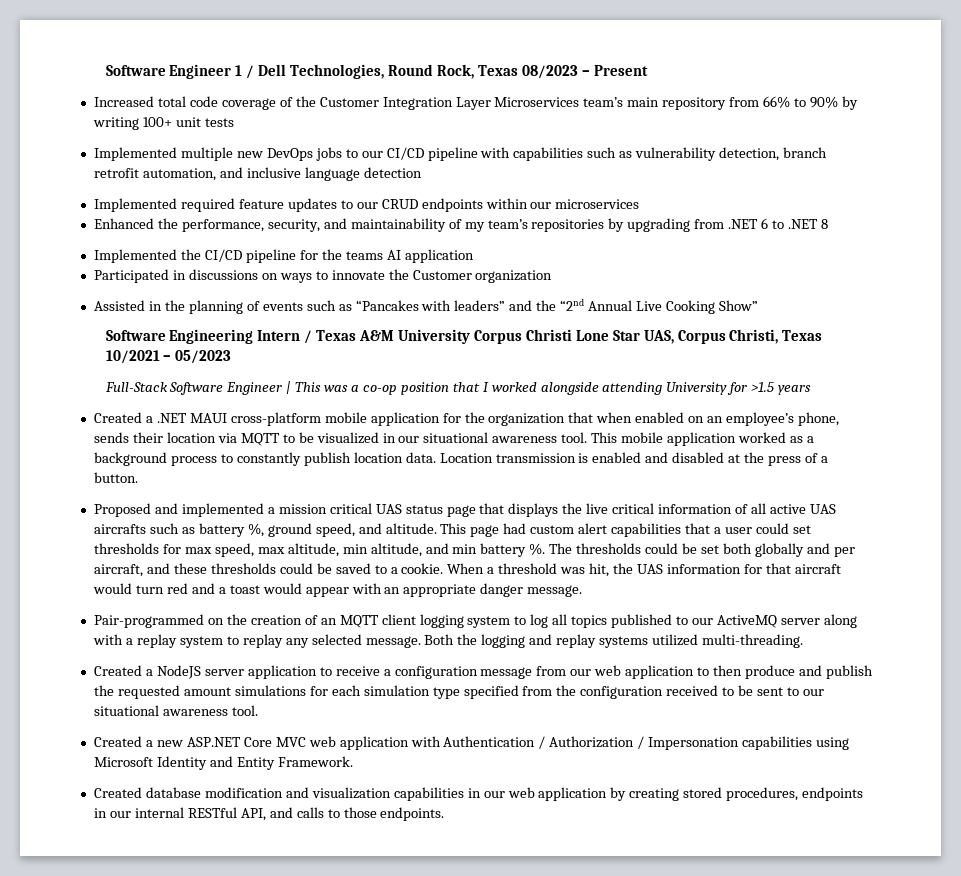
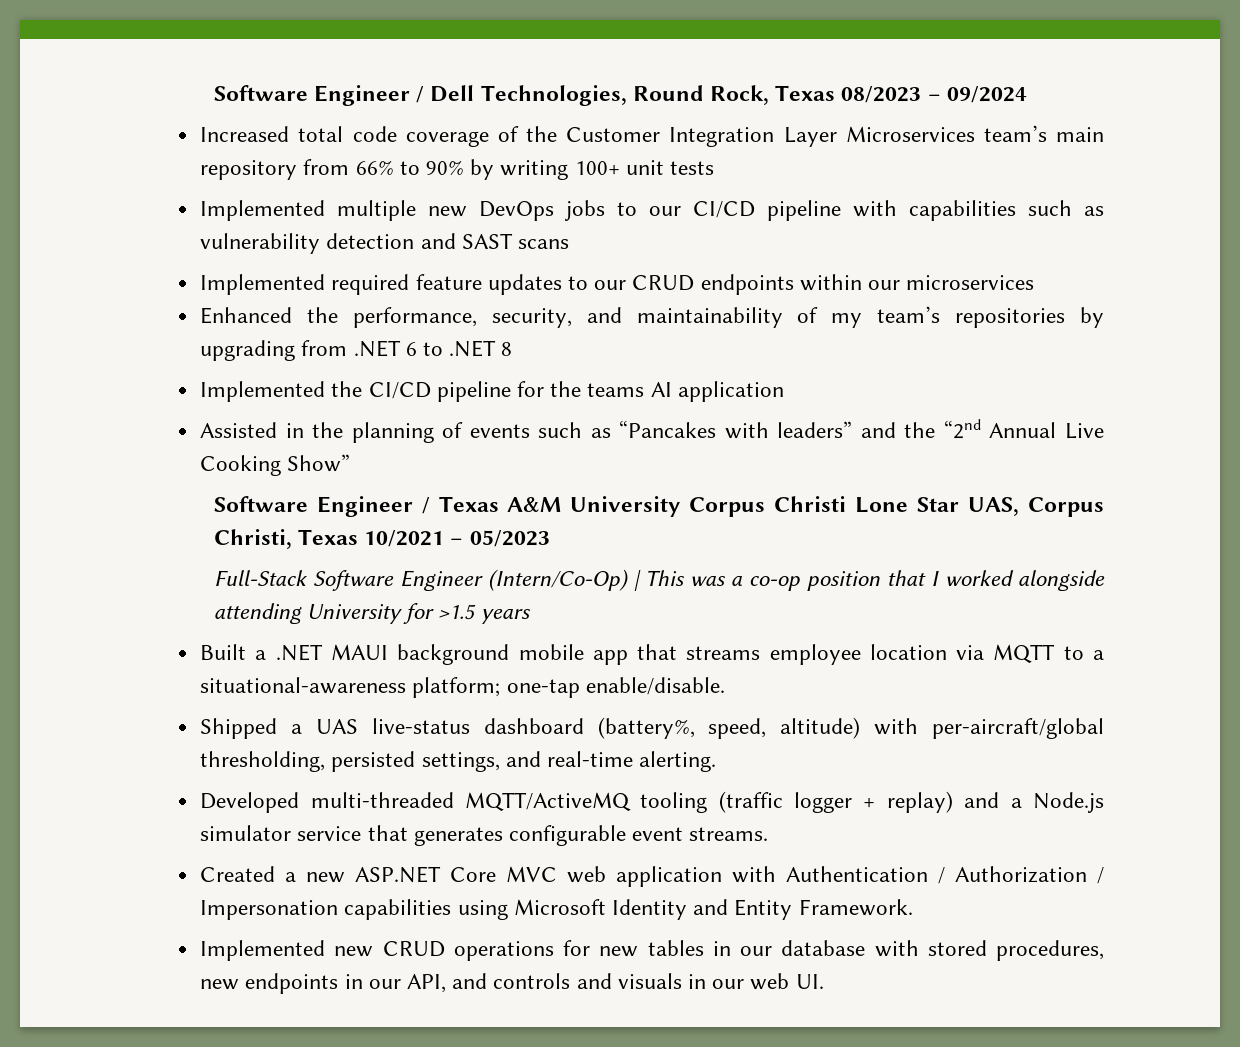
[105,64,243,79] Software Engineer 1 -> [213,85,410,106] Software Engineer
[593,65,648,76] Present -> [946,86,1027,103] 09/2024
[719,147,827,161] [94,167,422,181] detection, branch retrofit automation, and inclusive language detection -> [326,233,570,249] detection and SAST scans
[94,269,553,283] // Participated in discussions on ways to innovate the Customer organization -> (784, 391) none
[169,329,301,344] Engineering Intern -> [316,496,413,517] Engineer
(283, 388) none -> [487,569,629,591] (Intern/Co-Op)
[94,412,143,423] Created -> [200,644,247,660] Built
[230,412,839,426] [94,432,814,446] [94,452,828,466] [94,472,139,483] [94,503,836,517] [94,523,811,537] [94,543,855,557] [94,563,841,577] [93,583,583,597] [94,614,857,628] [93,634,803,648] [94,665,873,679] [94,685,824,699] [94,705,259,716] cross-platform mobile application for the organization that when enabled on an employee’s phone, sends their location via MQTT to be visualized in our situational awareness tool. This mobile application worked as a background process to constantly publish location data. Location transmission is enabled and disabled at the press of a button. // Proposed and implemented a mission critical UAS status page that displays the live critical information of all active UAS aircrafts such as battery %, ground speed, and altitude. This page had custom alert capabilities that a user could set thresholds for max speed, max altitude, min altitude, and min battery %. The thresholds could be set both globally and per aircraft, and these thresholds could be saved to a cookie. When a threshold was hit, the UAS information for that aircraft would turn red and a toast would appear with an appropriate danger message. // Pair-programmed on the creation of an MQTT client logging system to log all topics published to our ActiveMQ server along with a replay system to replay any selected message. Both the logging and replay systems utilized multi-threading. // Created a NodeJS server application to receive a configuration message from our web application to then produce and publish the requested amount simulations for each simulation type specified from the configuration received to be sent to our situational awareness tool. -> [397,644,1105,665] [200,677,725,698] [200,717,1104,739] [200,751,717,772] [200,791,1104,813] [200,825,769,846] background mobile app that streams employee location via MQTT to a situational-awareness platform; one-tap enable/disable. // Shipped a UAS live-status dashboard (battery%, speed, altitude) with per-aircraft/global thresholding, persisted settings, and real-time alerting. // Developed multi-threaded MQTT/ActiveMQ tooling (traffic logger + replay) and a Node.js simulator service that generates configurable event streams.
[94,787,864,801] [94,807,445,821] Created database modification and visualization capabilities in our web application by creating stored procedures, endpoints in our internal RESTful API, and calls to those endpoints. -> [200,940,1105,961] [200,973,824,994] Implemented new CRUD operations for new tables in our database with stored procedures, new endpoints in our API, and controls and visuals in our web UI.

